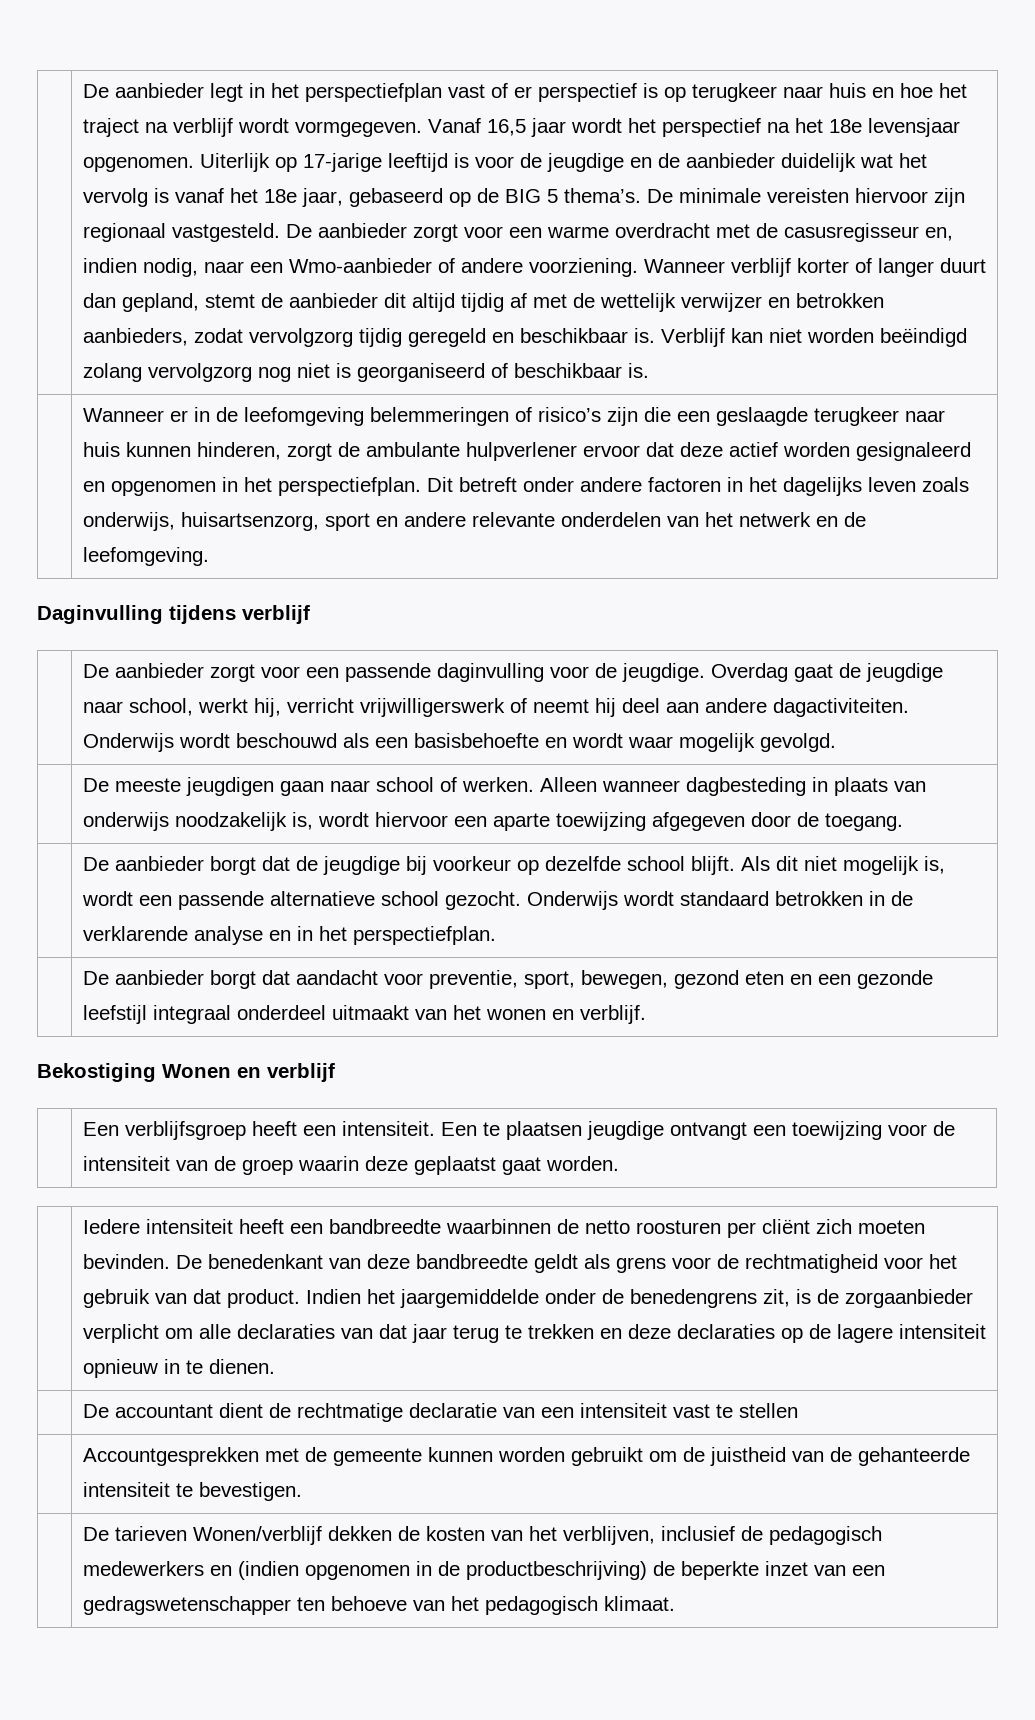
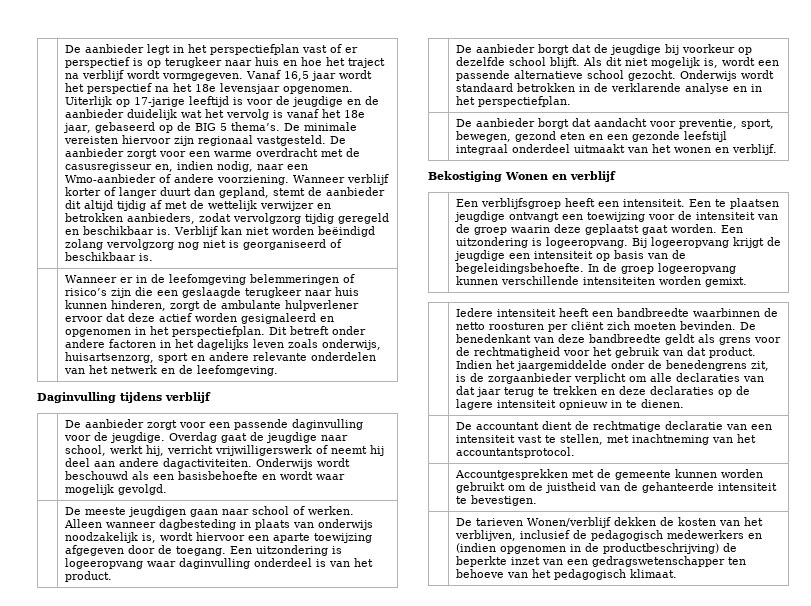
(903, 822) none -> [229,545,342,556] [64,558,373,569] [64,571,112,582] Een uitzondering is logeeropvang waar daginvulling onderdeel is van het product.
(619, 1163) none -> [720,225,743,233] [455,237,781,248] [453,250,686,261] [455,263,736,274] [455,276,747,287] Een uitzondering is logeeropvang. Bij logeeropvang krijgt de jeugdige een intensiteit op basis van de begeleidingsbehoefte. In de groep logeeropvang kunnen verschillende intensiteiten worden gemixt.
[738,1403,798,1418] stellen -> [559,434,756,445] [455,447,575,458] stellen, met inachtneming van het accountantsprotocol.

